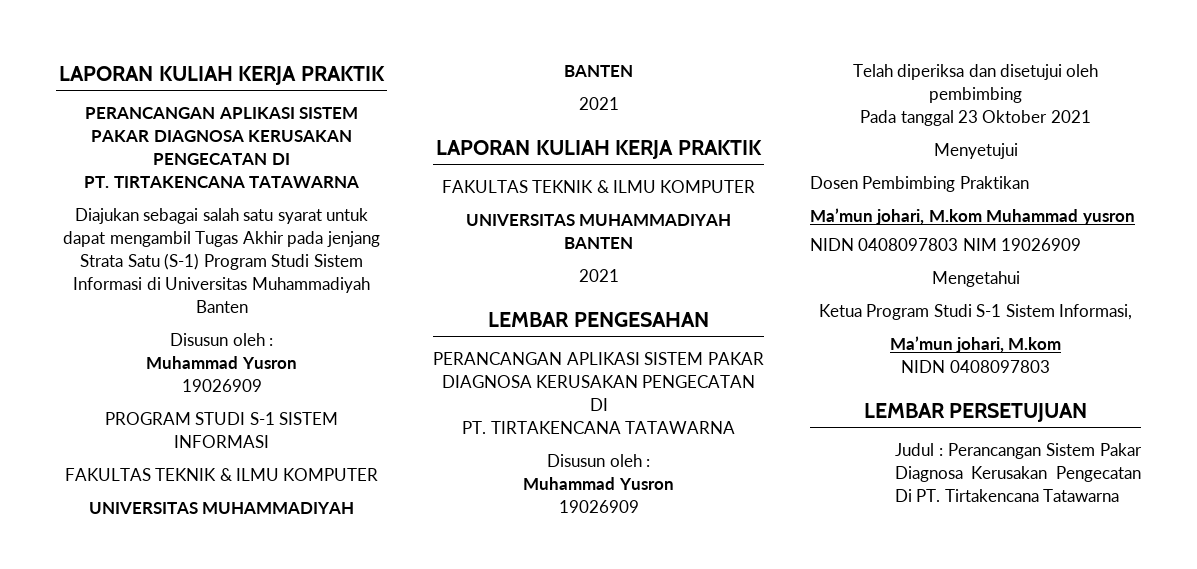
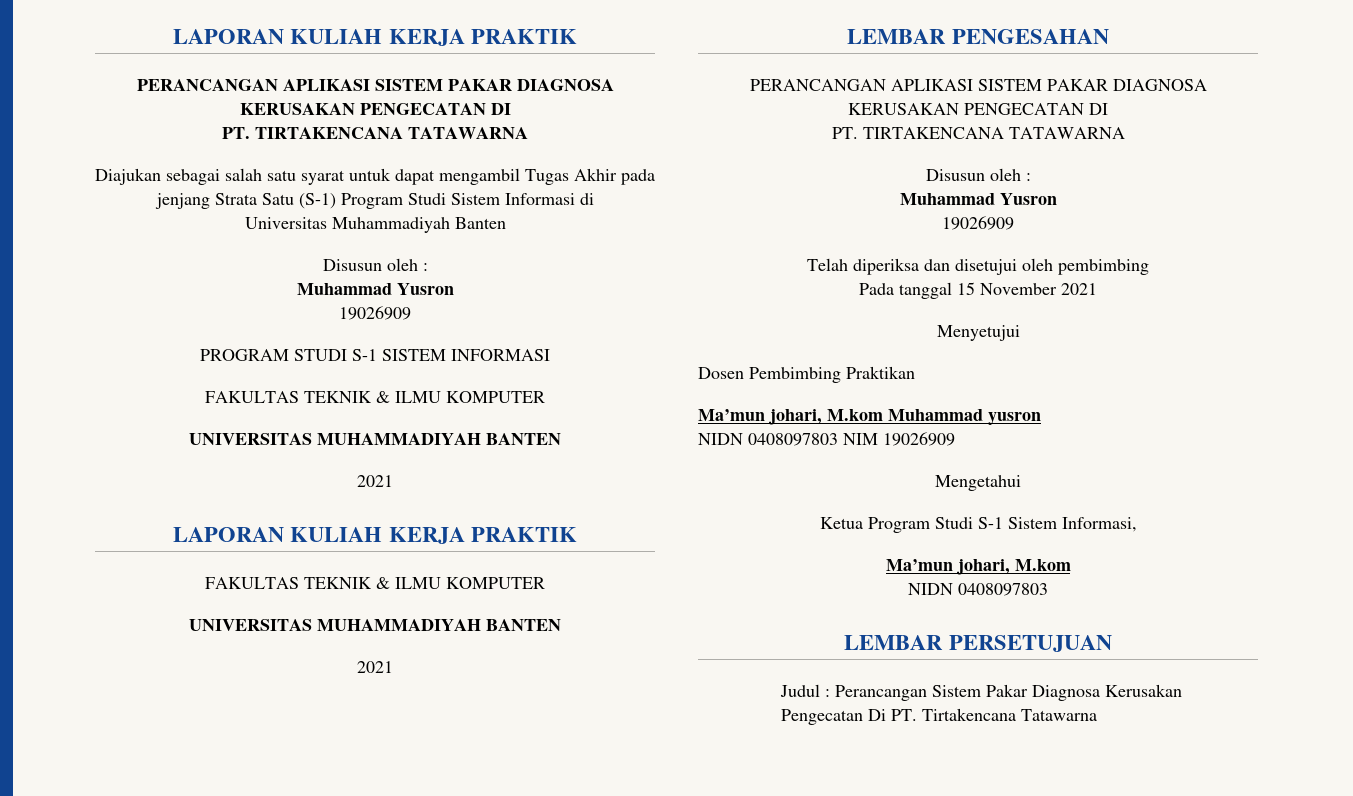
(161, 283) none -> (594, 199) //
[958,110,1048,123] 23 Oktober -> [957,282,1057,295] 15 November

